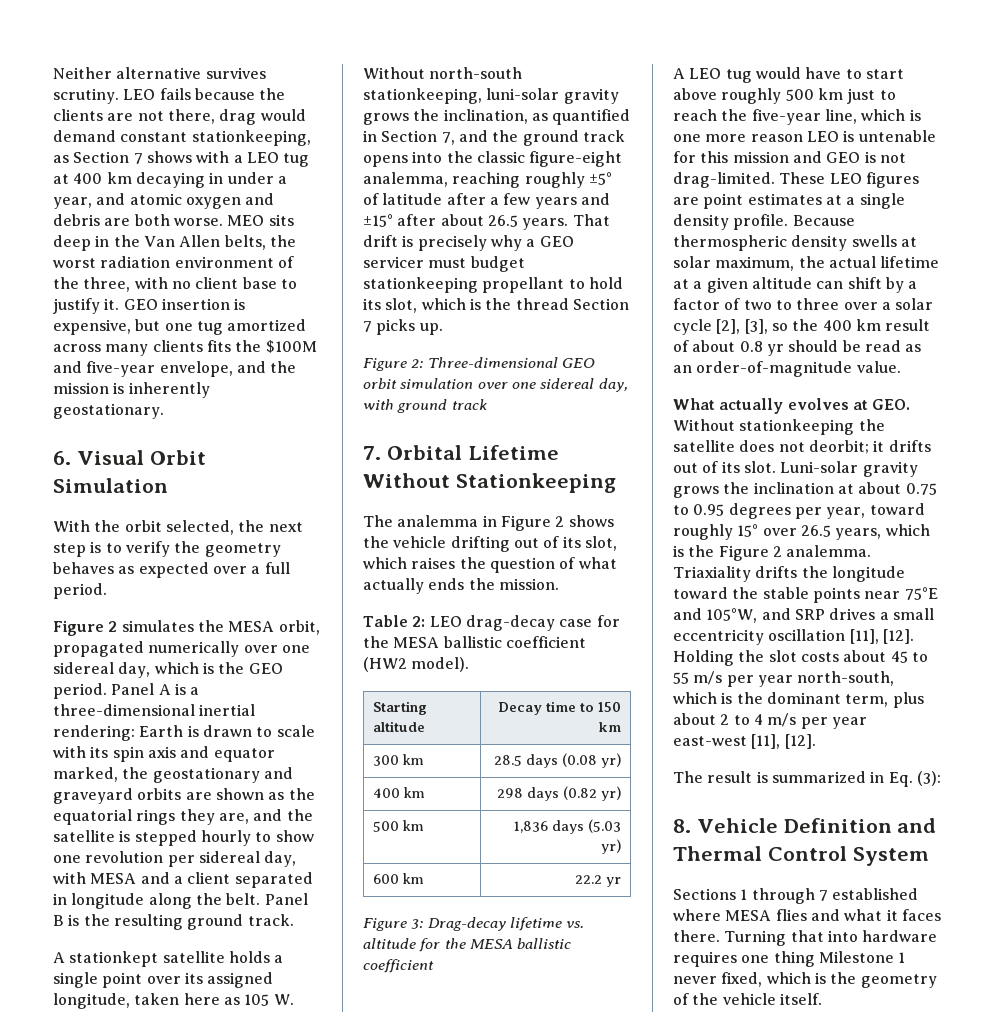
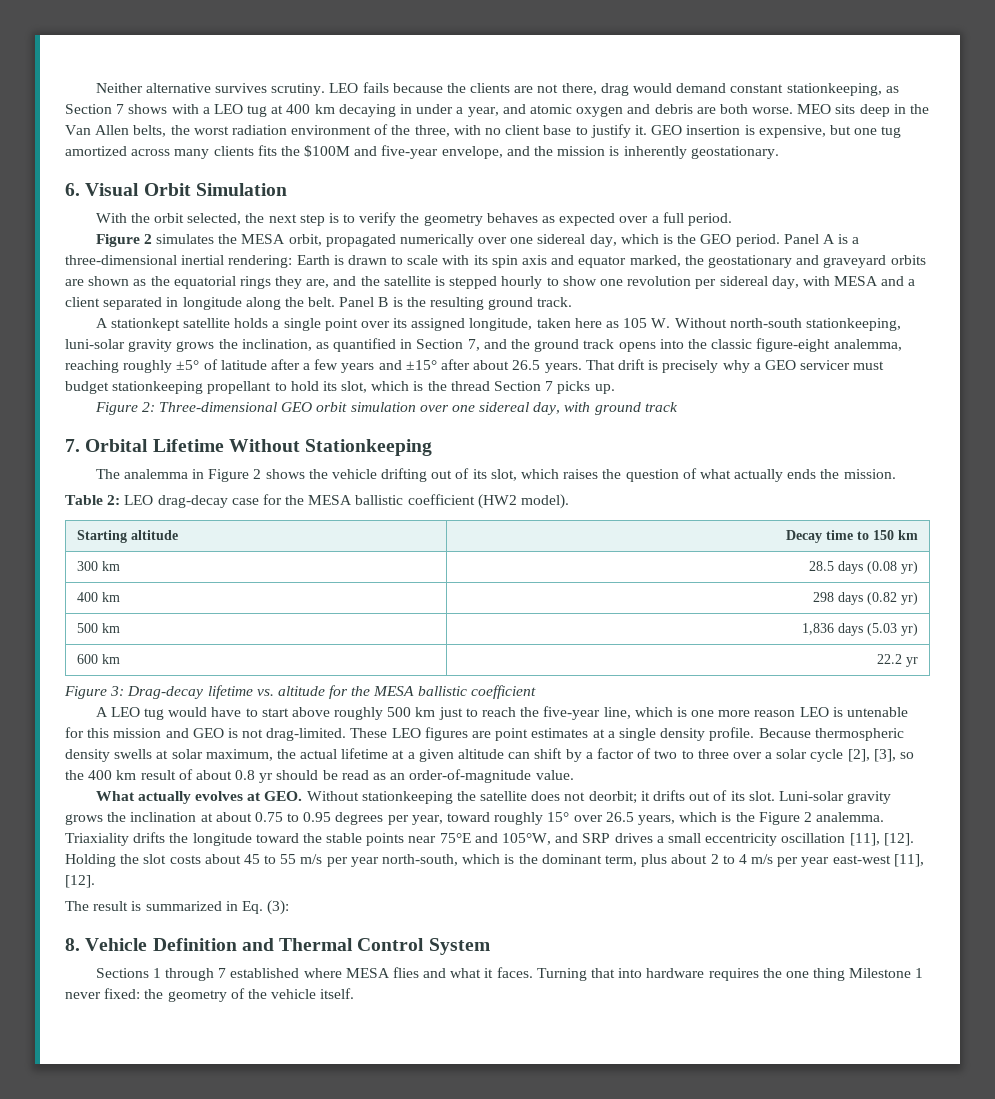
[901,909,941,921] [673,930,720,942] faces there. -> [496,967,533,978] faces.
(737, 959) none -> [762,968,782,978] the
[721,972,826,987] fixed, which is -> [104,988,141,999] fixed:

